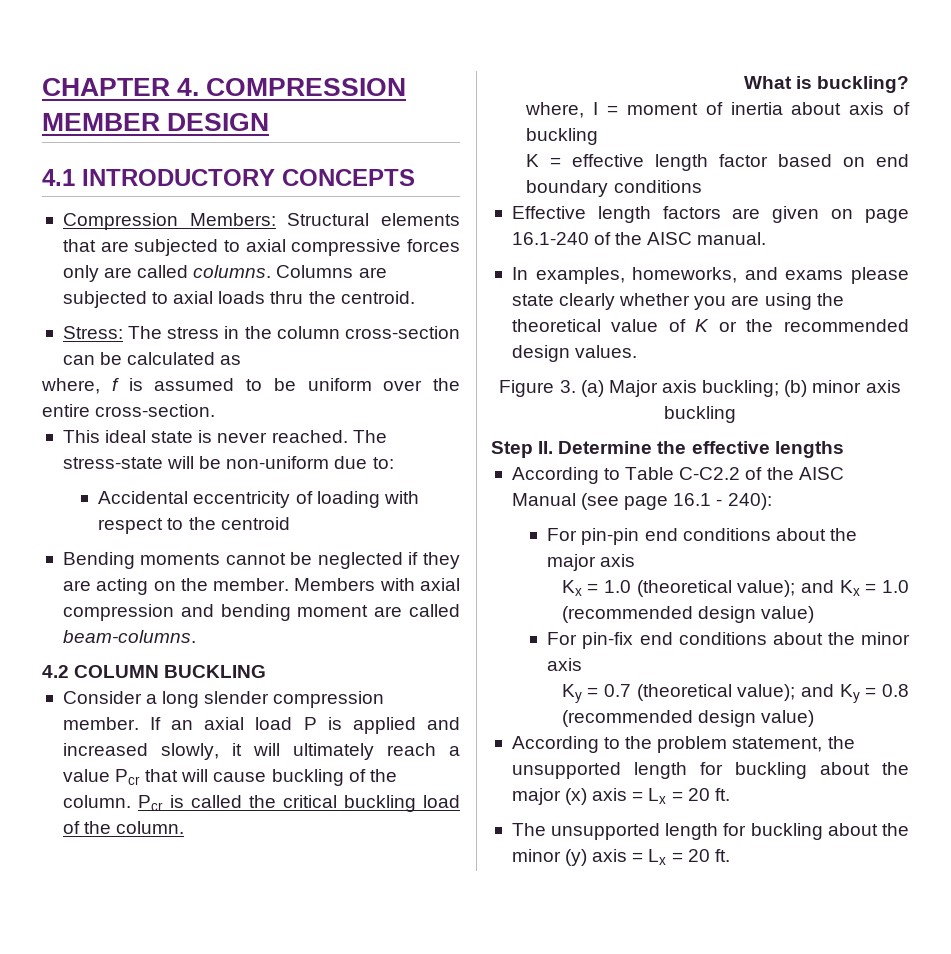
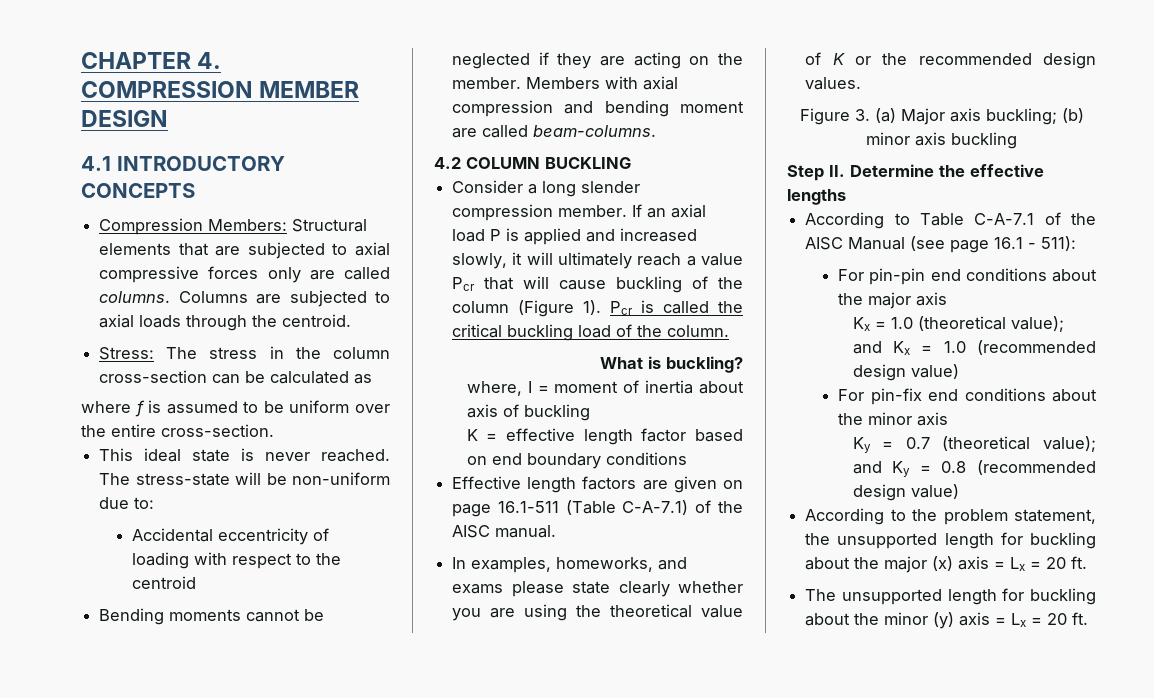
[270,291,304,304] thru -> [186,315,248,331] through
[41,378,100,394] where, -> [81,401,131,413] where
[62,795,131,808] column. -> [452,300,602,317] column (Figure 1).
[511,232,589,245] 16.1-240 -> [497,500,689,515] 16.1-511 (Table C-A-7.1)
[679,467,741,480] C-C2.2 -> [974,213,1035,225] C-A-7.1
[727,493,772,510] 240): -> [1041,236,1077,251] 511):

